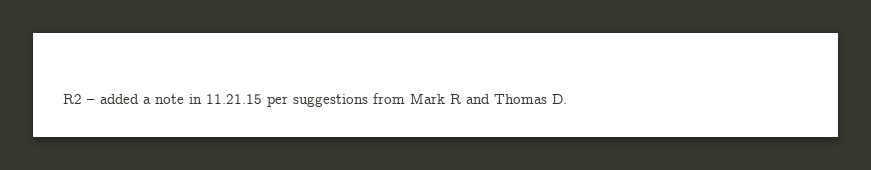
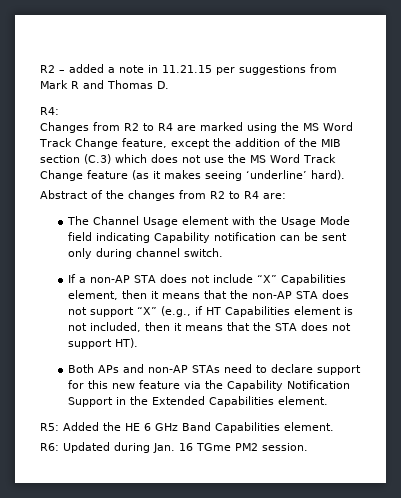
(567, 99) none -> [40,107,59,115] [40,122,353,133] [39,138,341,149] [40,154,336,164] [40,170,345,181] [40,190,286,201] [67,216,351,227] [68,232,348,243] [68,248,224,259] [68,274,347,285] [68,290,350,300] [68,306,354,317] [68,322,352,332] [68,338,139,349] [68,364,362,375] [68,380,351,391] [68,396,329,407] [40,422,334,433] [40,442,308,453] // R4: // Changes from R2 to R4 are marked using the MS Word Track Change feature, except the addition of the MIB section (C.3) which does not use the MS Word Track Change feature (as it makes seeing ‘underline’ hard). // Abstract of the changes from R2 to R4 are: // The Channel Usage element with the Usage Mode field indicating Capability notification can be sent only during channel switch. // If a non-AP STA does not include “X” Capabilities element, then it means that the non-AP STA does not support “X” (e.g., if HT Capabilities element is not included, then it means that the STA does not support HT). // Both APs and non-AP STAs need to declare support for this new feature via the Capability Notification Support in the Extended Capabilities element. // R5: Added the HE 6 GHz Band Capabilities element. // R6: Updated during Jan. 16 TGme PM2 session.

